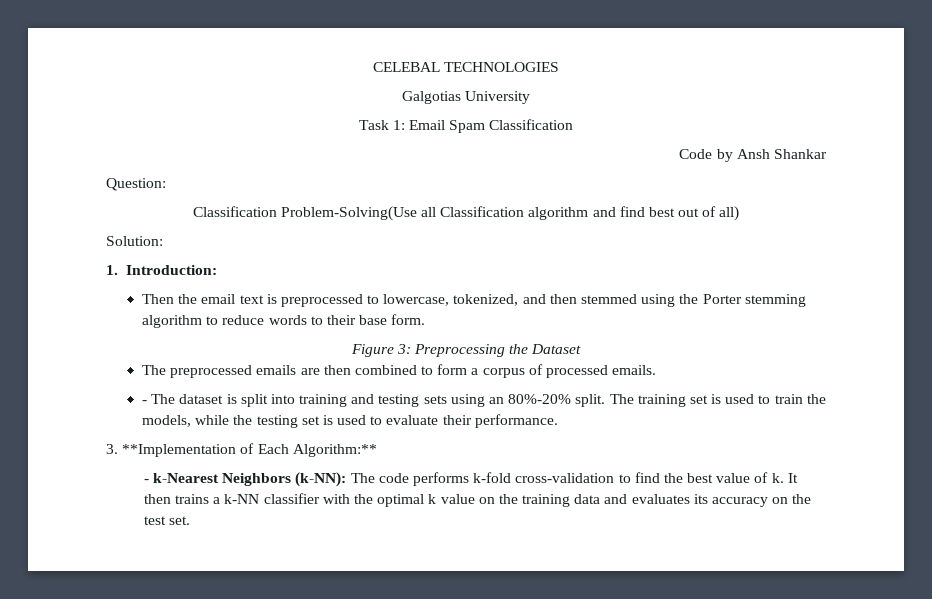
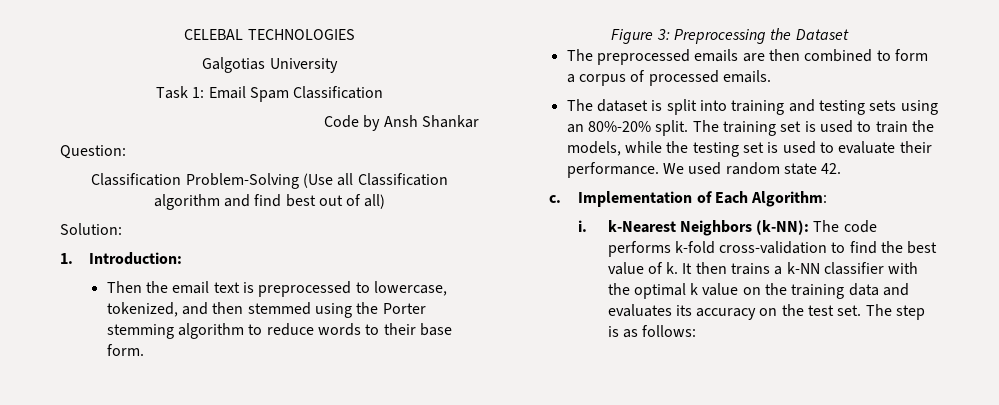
[280,206,417,221] Problem-Solving(Use -> [185,173,333,189] Problem-Solving (Use
[141,400,147,404] - -> (772, 76) none
[106,443,377,457] [143,479,149,483] // 3. **Implementation of Each Algorithm:** // - -> [663,162,842,175] [549,191,828,207] [578,220,588,232] We used random state 42. // c. Implementation of Each Algorithm: // i.
(191, 520) none -> [865,304,926,320] [607,325,697,338] The step is as follows:

